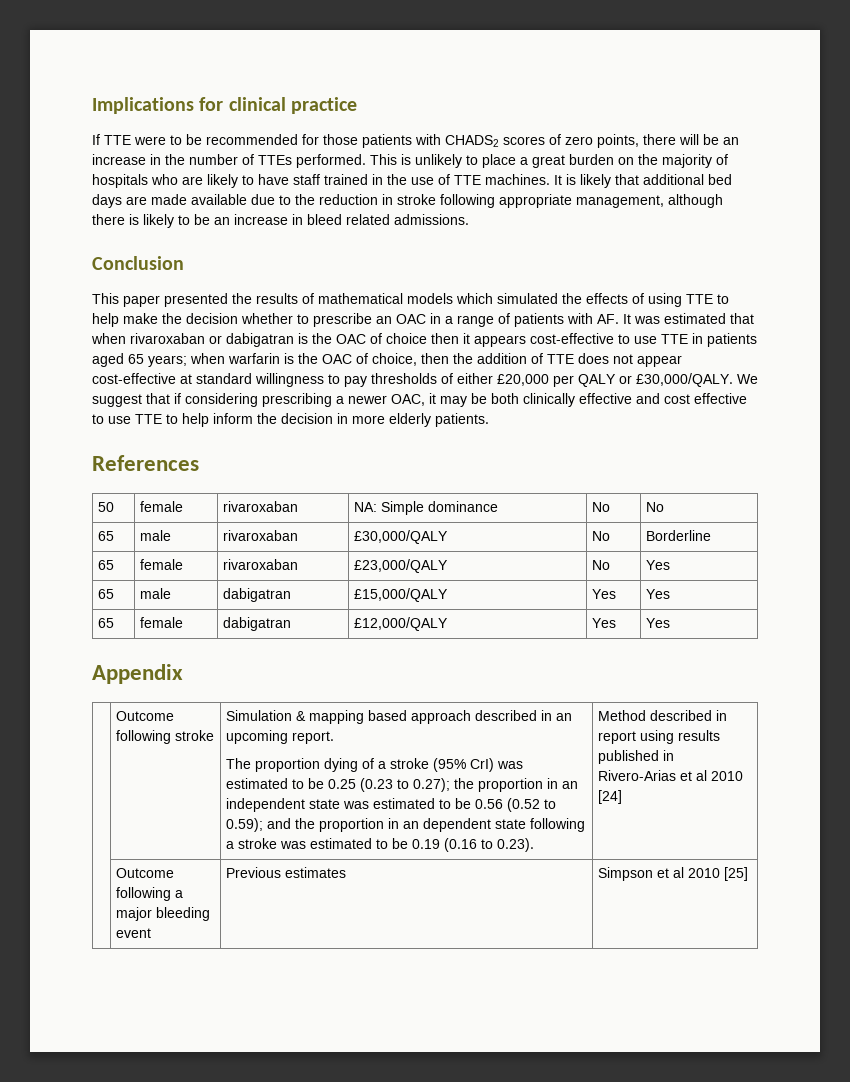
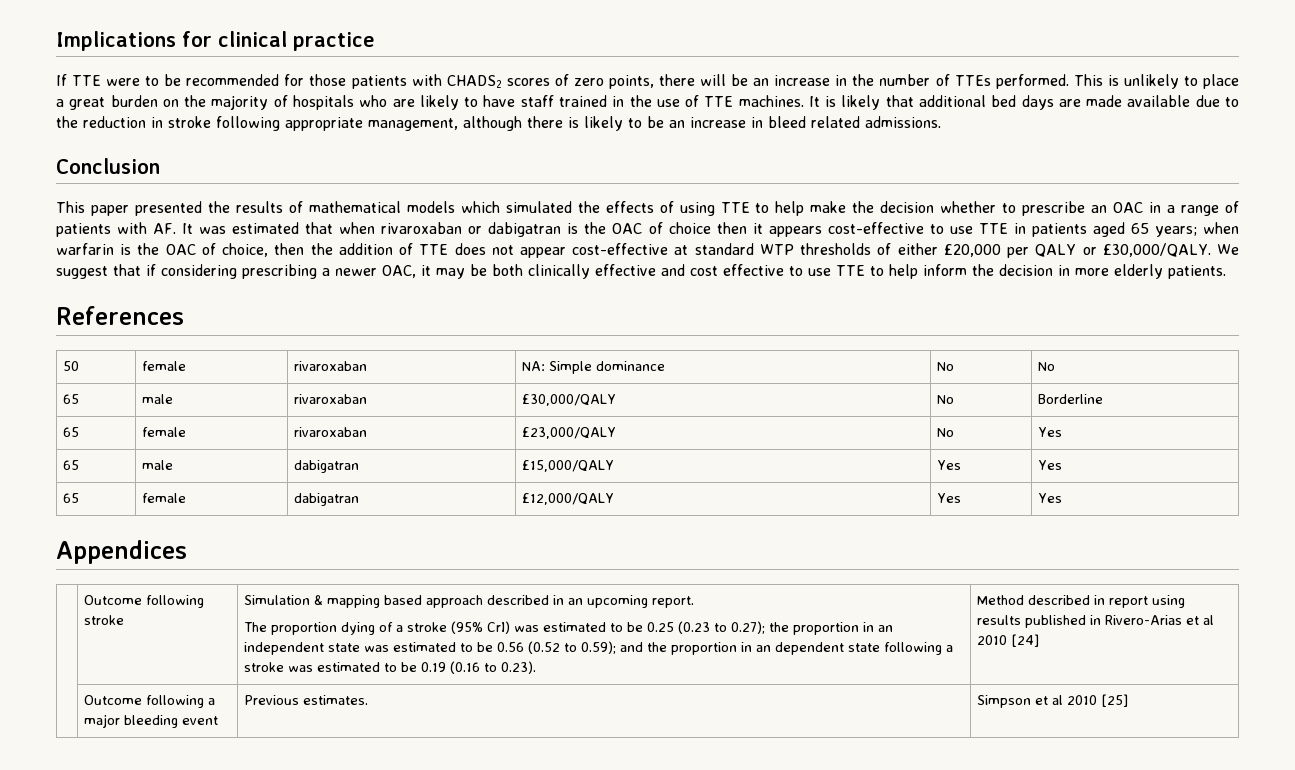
[255,373,367,387] willingness to pay -> [759,244,794,255] WTP
[92,664,183,684] Appendix -> [56,540,187,564] Appendices
[284,867,346,878] estimates -> [302,695,368,705] estimates.

